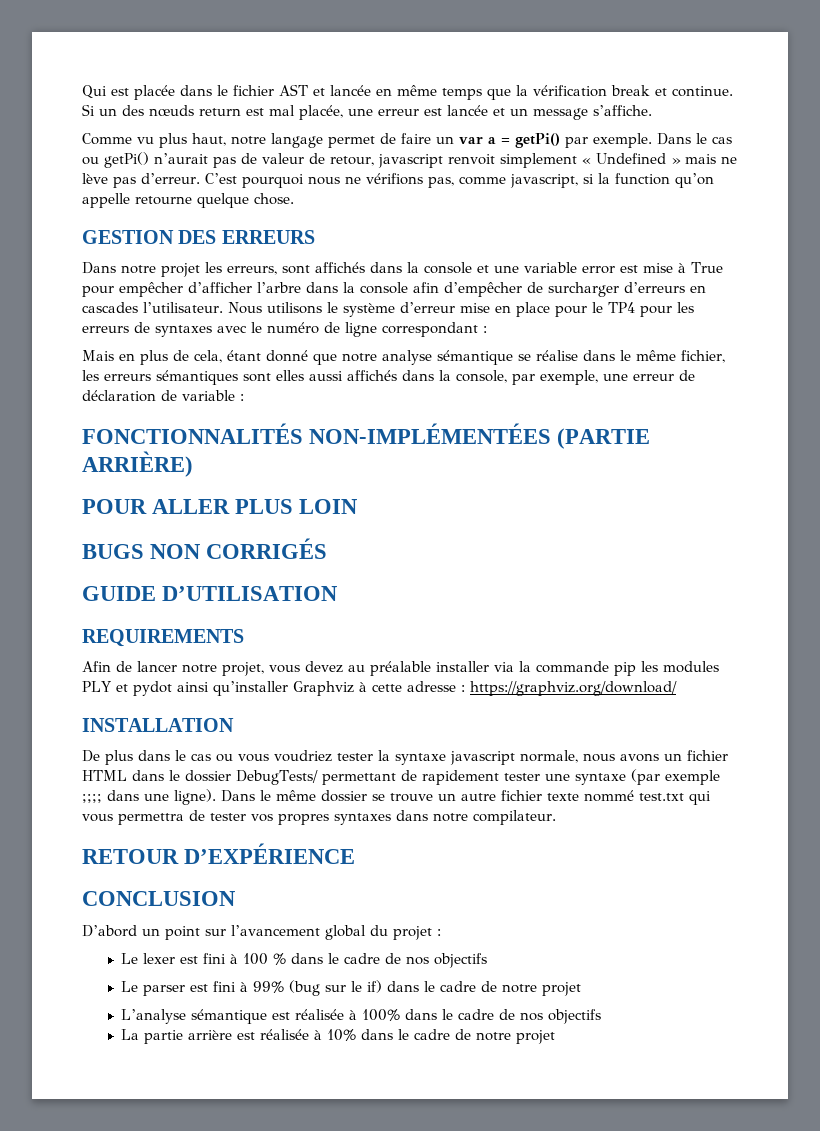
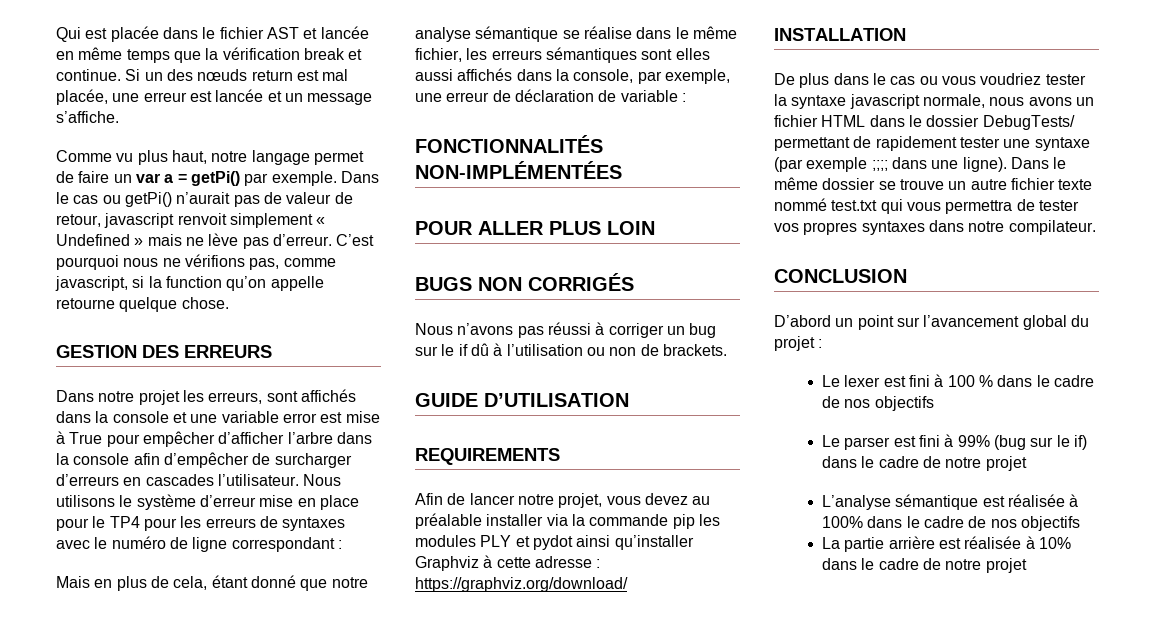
[557,428,651,449] [82,451,193,477] (PARTIE ARRIÈRE) -> (622, 170) none
(328, 548) none -> [415,322,717,338] [415,343,727,356] // Nous n’avons pas réussi à corriger un bug sur le if dû à l’utilisation ou non de brackets.
[82,843,356,864] // RETOUR D’EXPÉRIENCE -> (1096, 227) none

